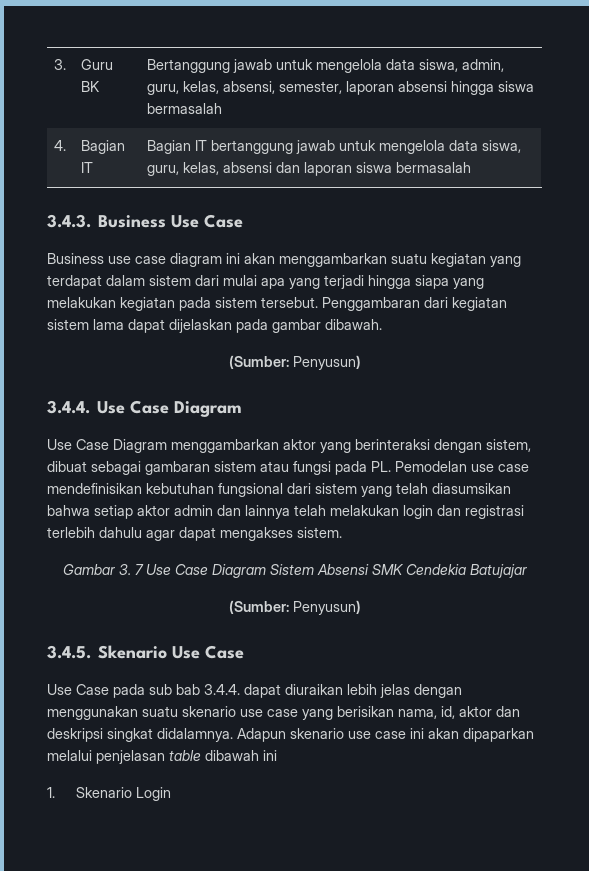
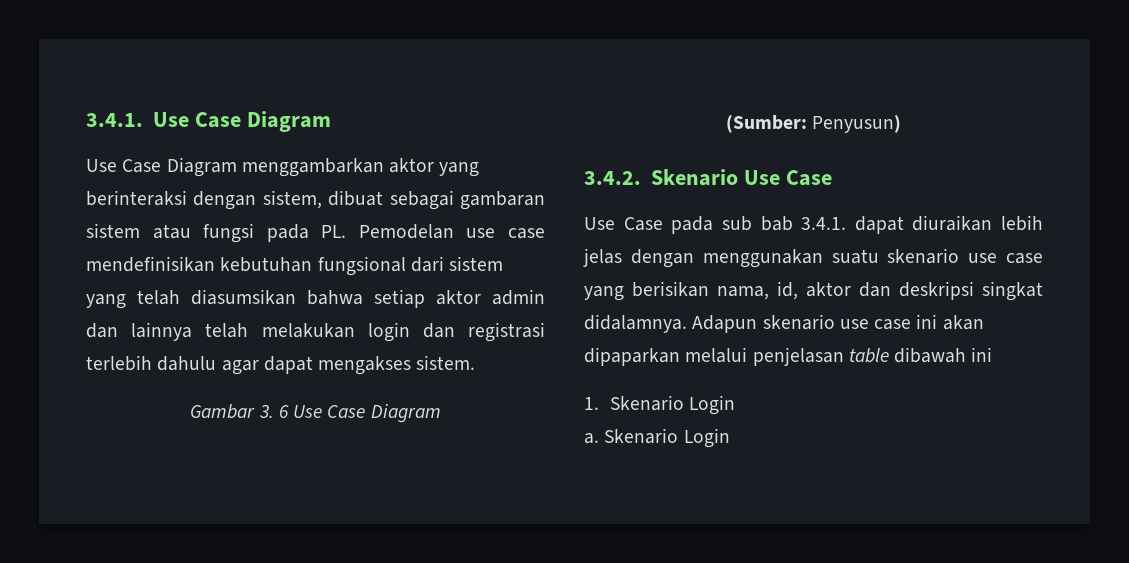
[54,59,67,70] [81,59,114,70] [81,81,101,92] [147,59,505,73] [147,81,535,95] [147,103,223,114] [54,140,67,151] [81,140,126,154] [81,162,94,173] [147,140,522,154] [147,162,472,176] [47,214,244,228] [47,253,521,267] [47,275,484,289] [47,297,507,311] [47,319,382,333] [228,355,361,370] [47,400,90,414] 3. | Guru BK | Bertanggung jawab untuk mengelola data siswa, admin, guru, kelas, absensi, semester, laporan absensi hingga siswa bermasalah // 4. | Bagian IT | Bagian IT bertanggung jawab untuk mengelola data siswa, guru, kelas, absensi dan laporan siswa bermasalah // 3.4.3. Business Use Case // Business use case diagram ini akan menggambarkan suatu kegiatan yang terdapat dalam sistem dari mulai apa yang terjadi hingga siapa yang melakukan kegiatan pada sistem tersebut. Penggambaran dari kegiatan sistem lama dapat dijelaskan pada gambar dibawah. // (Sumber: Penyusun) // 3.4.4. -> [86,113,143,127] 3.4.1.
[134,564,527,578] [228,600,361,615] [47,645,91,659] 7 Use Case Diagram Sistem Absensi SMK Cendekia Batujajar // (Sumber: Penyusun) // 3.4.5. -> [278,404,441,423] [725,115,902,133] [584,171,641,185] 6 Use Case Diagram // (Sumber: Penyusun) // 3.4.2.
[204,684,240,695] 3.4.4. -> [801,217,847,230] 3.4.1.
(171, 794) none -> [584,428,730,448] // a. Skenario Login

